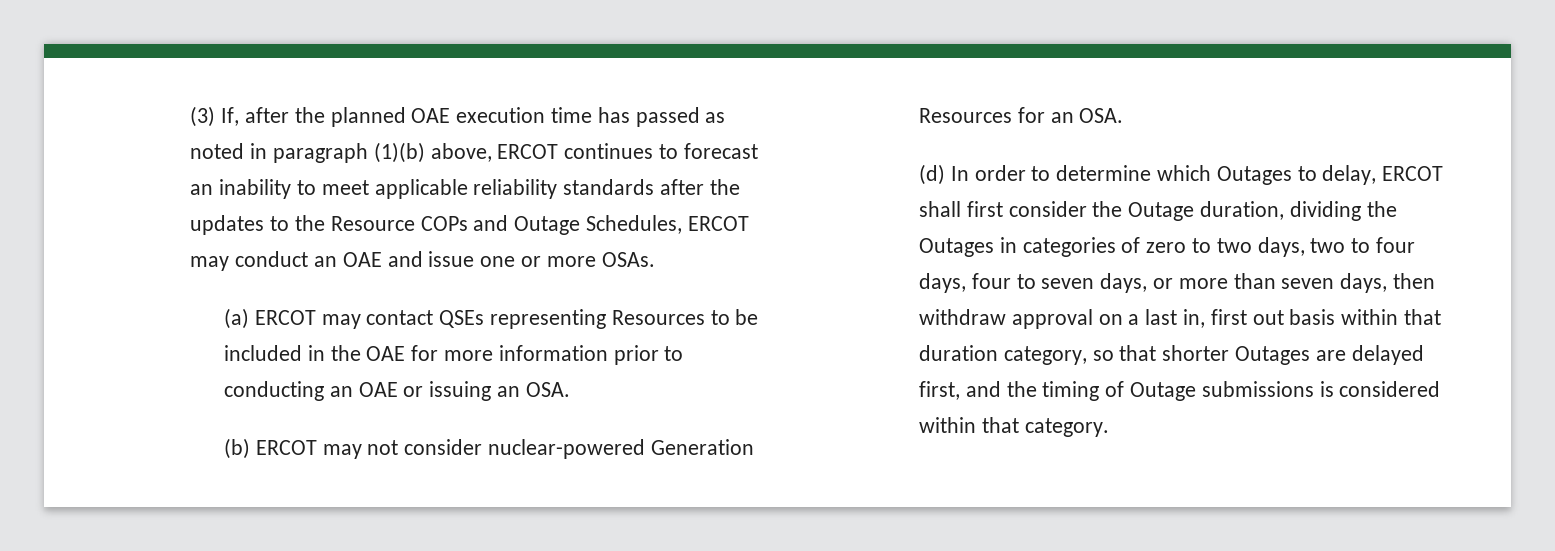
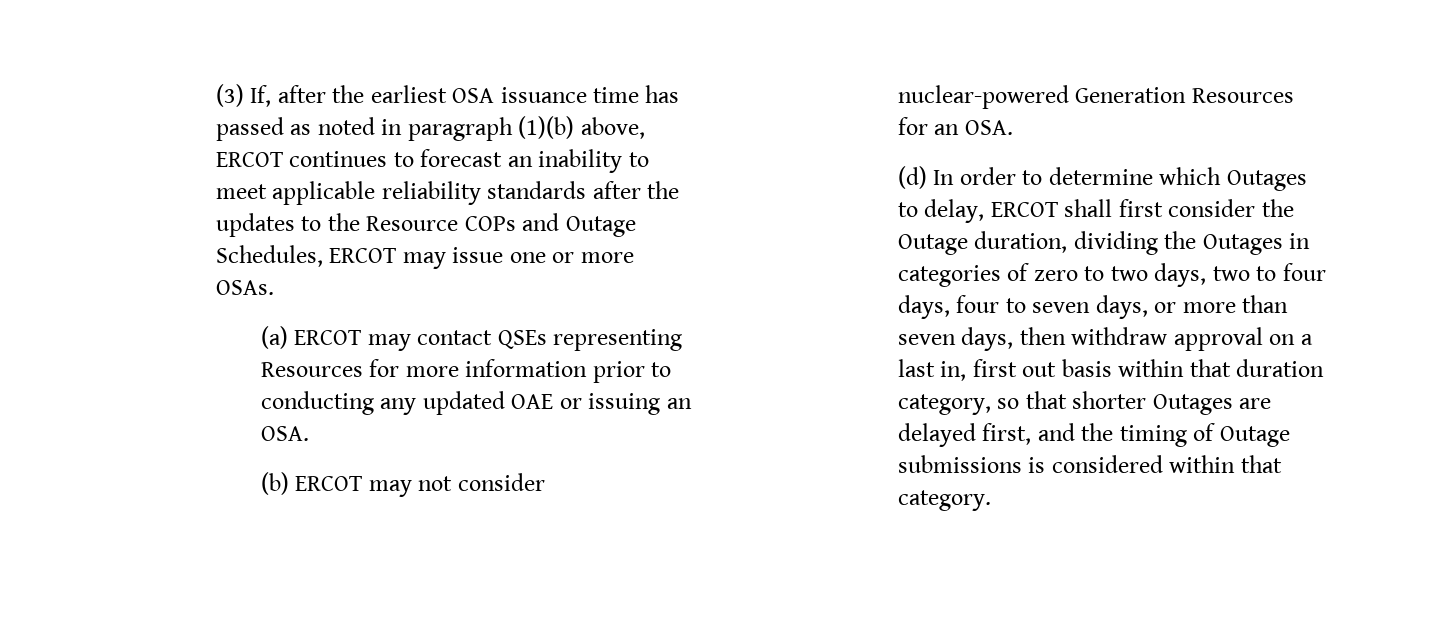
[330,107,546,127] planned OAE execution -> [370,85,587,103] earliest OSA issuance
[235,251,423,267] conduct an OAE and -> (446, 260) none
[710,309,759,325] [223,345,406,361] to be included in the OAE -> (363, 369) none
[329,386,353,397] an -> [380,391,505,415] any updated

